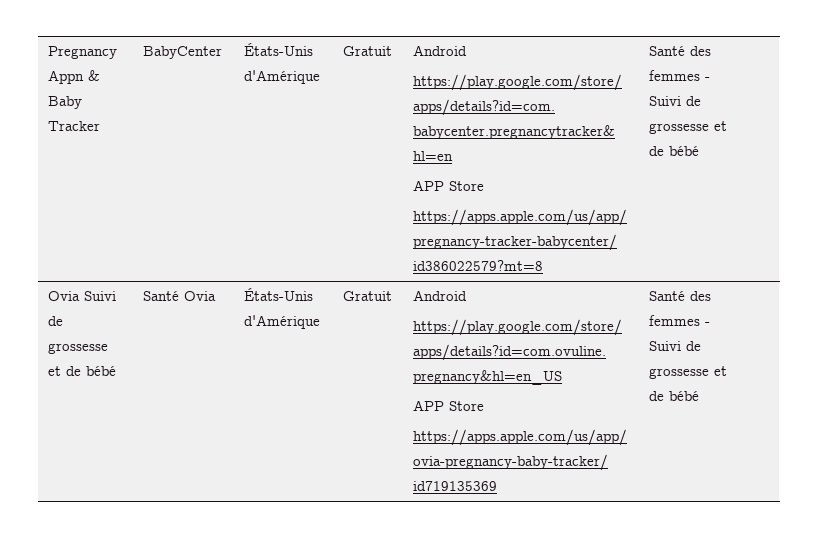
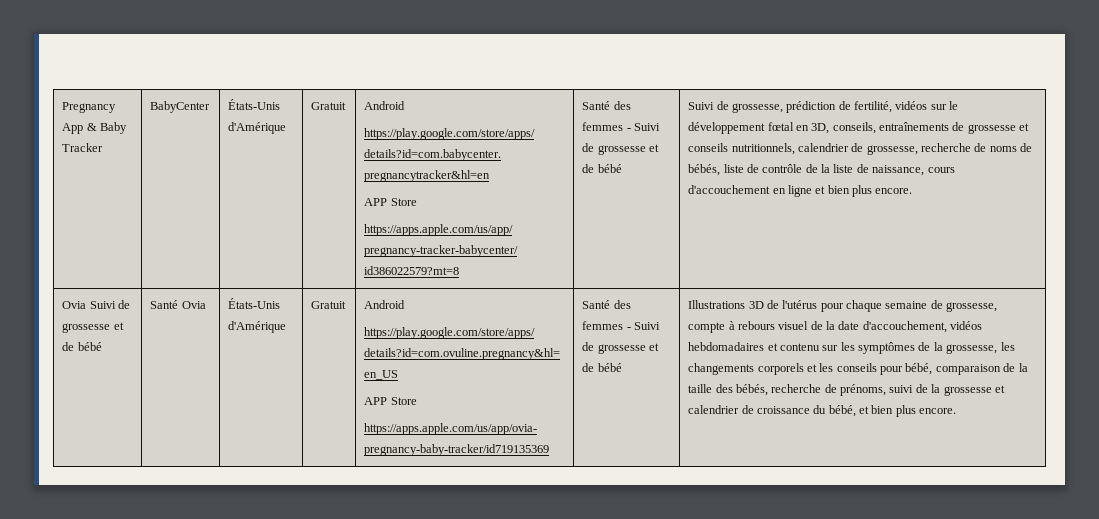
[48,70,85,84] Appn -> [62,123,84,134] App
(700, 151) none -> [688,101,959,113] [688,122,1030,134] [688,143,1033,155] [688,164,955,176] [688,185,913,197] Suivi de grossesse, prédiction de fertilité, vidéos sur le développement fœtal en 3D, conseils, entraînements de grossesse et conseils nutritionnels, calendrier de grossesse, recherche de noms de bébés, liste de contrôle de la liste de naissance, cours d'accouchement en ligne et bien plus encore.
(700, 396) none -> [688,300,998,312] [688,321,983,333] [688,342,1015,354] [688,363,1028,375] [688,384,1005,396] [688,405,957,417] Illustrations 3D de l'utérus pour chaque semaine de grossesse, compte à rebours visuel de la date d'accouchement, vidéos hebdomadaires et contenu sur les symptômes de la grossesse, les changements corporels et les conseils pour bébé, comparaison de la taille des bébés, recherche de prénoms, suivi de la grossesse et calendrier de croissance du bébé, et bien plus encore.

